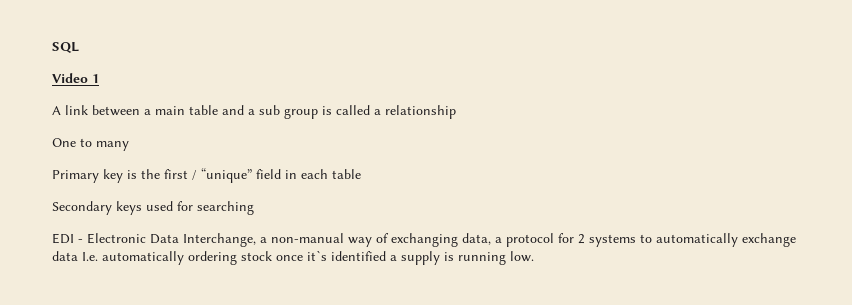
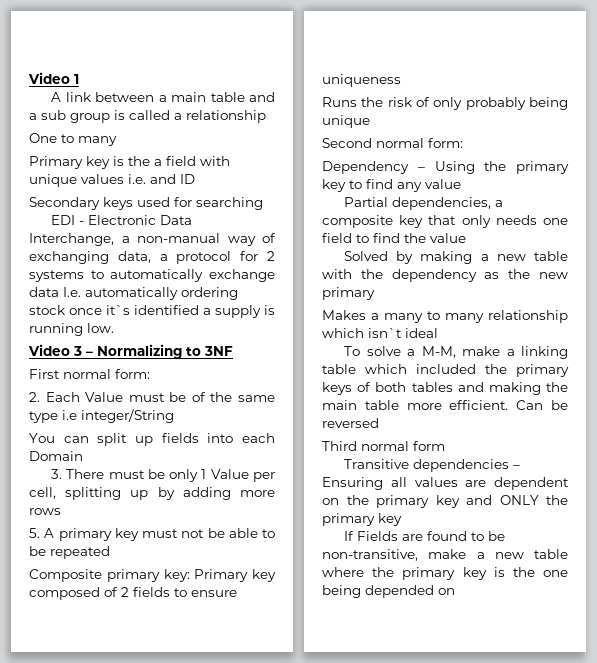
[52,42,79,53] SQL // -> (28, 78) none
[164,168,361,183] first / “unique” field in each table -> [154,156,230,166] [29,174,195,187] a field with unique values i.e. and ID
(534, 256) none -> [28,344,233,359] [29,369,150,379] [29,392,276,402] [29,409,174,423] [29,433,275,446] [29,451,83,461] [51,469,275,482] [29,487,275,500] [29,508,61,515] [29,528,275,541] [29,546,110,559] [29,569,276,582] [29,587,237,600] [322,74,401,87] [322,97,568,110] [322,115,370,128] [322,138,463,148] [322,161,569,174] [322,179,461,192] [344,197,504,210] [322,215,568,228] [322,233,466,243] [344,251,568,264] [322,269,568,282] [322,287,375,300] [322,310,568,323] [322,328,438,338] [344,346,568,359] [322,364,569,377] [322,382,568,395] [322,400,568,410] [322,418,379,428] [322,441,445,451] [344,459,521,472] [322,477,569,490] [322,495,568,508] [322,513,402,526] [344,531,506,541] [322,549,568,561] [322,567,568,580] [322,585,455,598] // Video 3 – Normalizing to 3NF // First normal form: // 2. Each Value must be of the same type i.e integer/String // You can split up fields into each Domain // 3. There must be only 1 Value per cell, splitting up by adding more rows // 5. A primary key must not be able to be repeated // Composite primary key: Primary key composed of 2 fields to ensure uniqueness // Runs the risk of only probably being unique // Second normal form: // Dependency – Using the primary key to find any value // Partial dependencies, a composite key that only needs one field to find the value // Solved by making a new table with the dependency as the new primary // Makes a many to many relationship which isn`t ideal // To solve a M-M, make a linking table which included the primary keys of both tables and making the main table more efficient. Can be reversed // Third normal form // Transitive dependencies – Ensuring all values are dependent on the primary key and ONLY the primary key // If Fields are found to be non-transitive, make a new table where the primary key is the one being depended on

